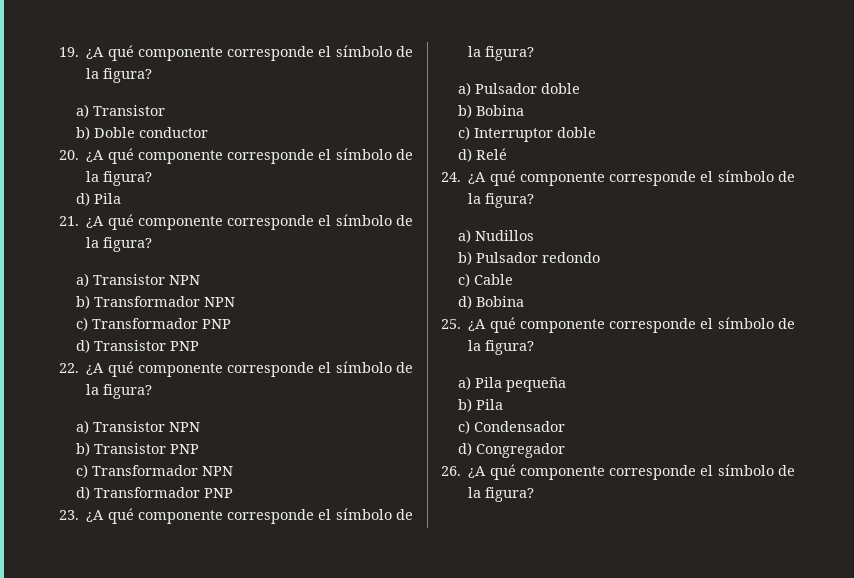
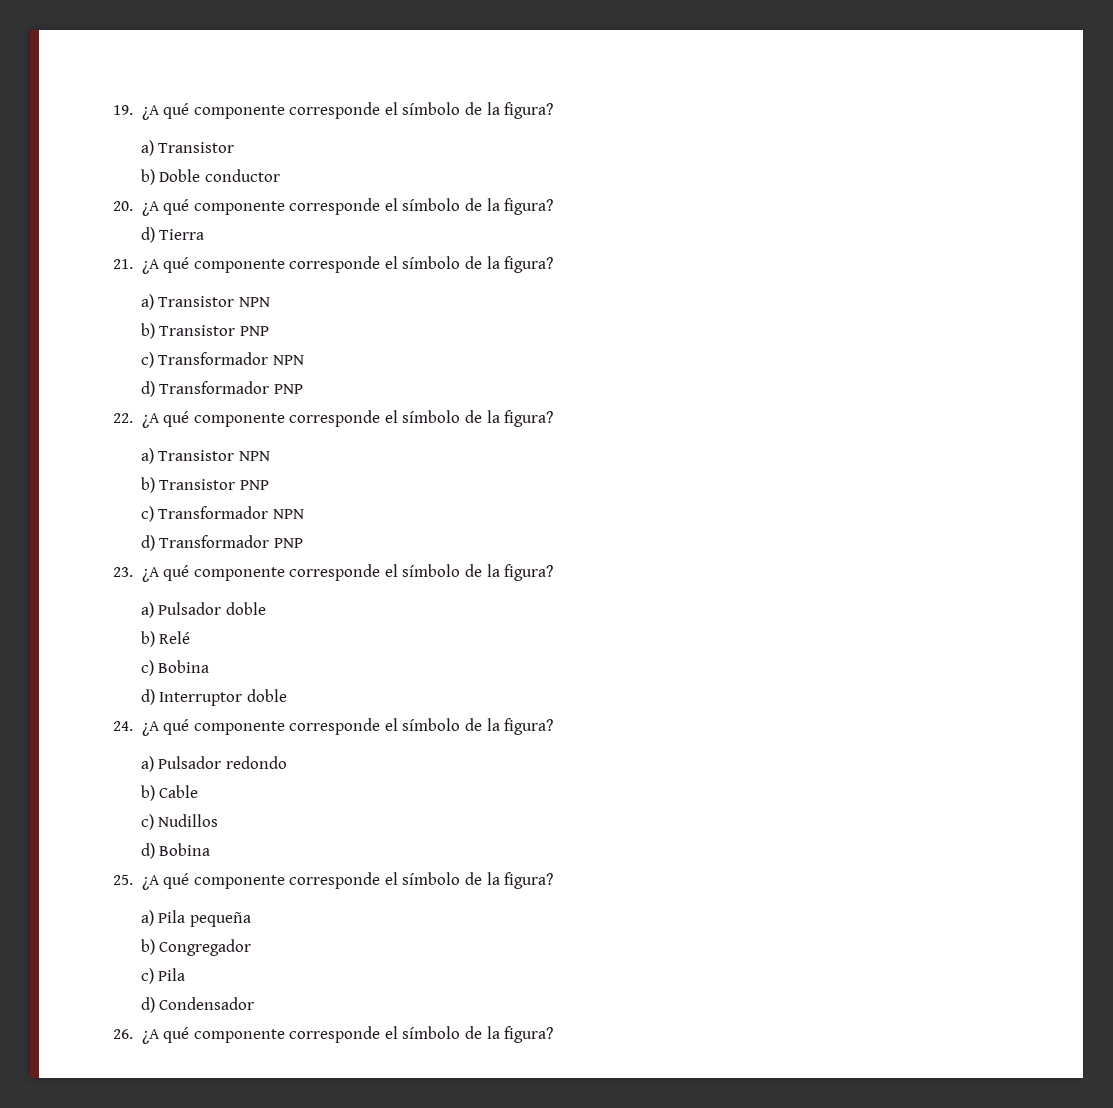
[93,193,121,204] Pila -> [159,229,205,240] Tierra
[93,296,235,307] [75,317,231,331] [75,339,199,353] Transformador NPN // c) Transformador PNP // d) Transistor PNP -> [159,325,269,336] [140,352,304,368] [140,381,303,397] Transistor PNP // c) Transformador NPN // d) Transformador PNP
[475,105,524,116] [457,126,470,140] Bobina // c) -> [159,631,191,644] [140,660,210,676] [140,689,155,705] Relé // c) Bobina // d)
[457,148,507,162] // d) Relé -> (287, 695) none
[474,230,534,241] [457,251,472,265] Nudillos // b) -> (154, 764) none
[457,273,513,287] // c) Cable -> [140,785,199,801] [140,814,219,830] // b) Cable // c) Nudillos
[475,399,503,410] [457,420,470,434] Pila // c) -> [159,939,252,956] [140,968,186,984] [140,997,155,1013] Congregador // c) Pila // d)
[457,442,565,458] // d) Congregador -> (255, 1003) none

